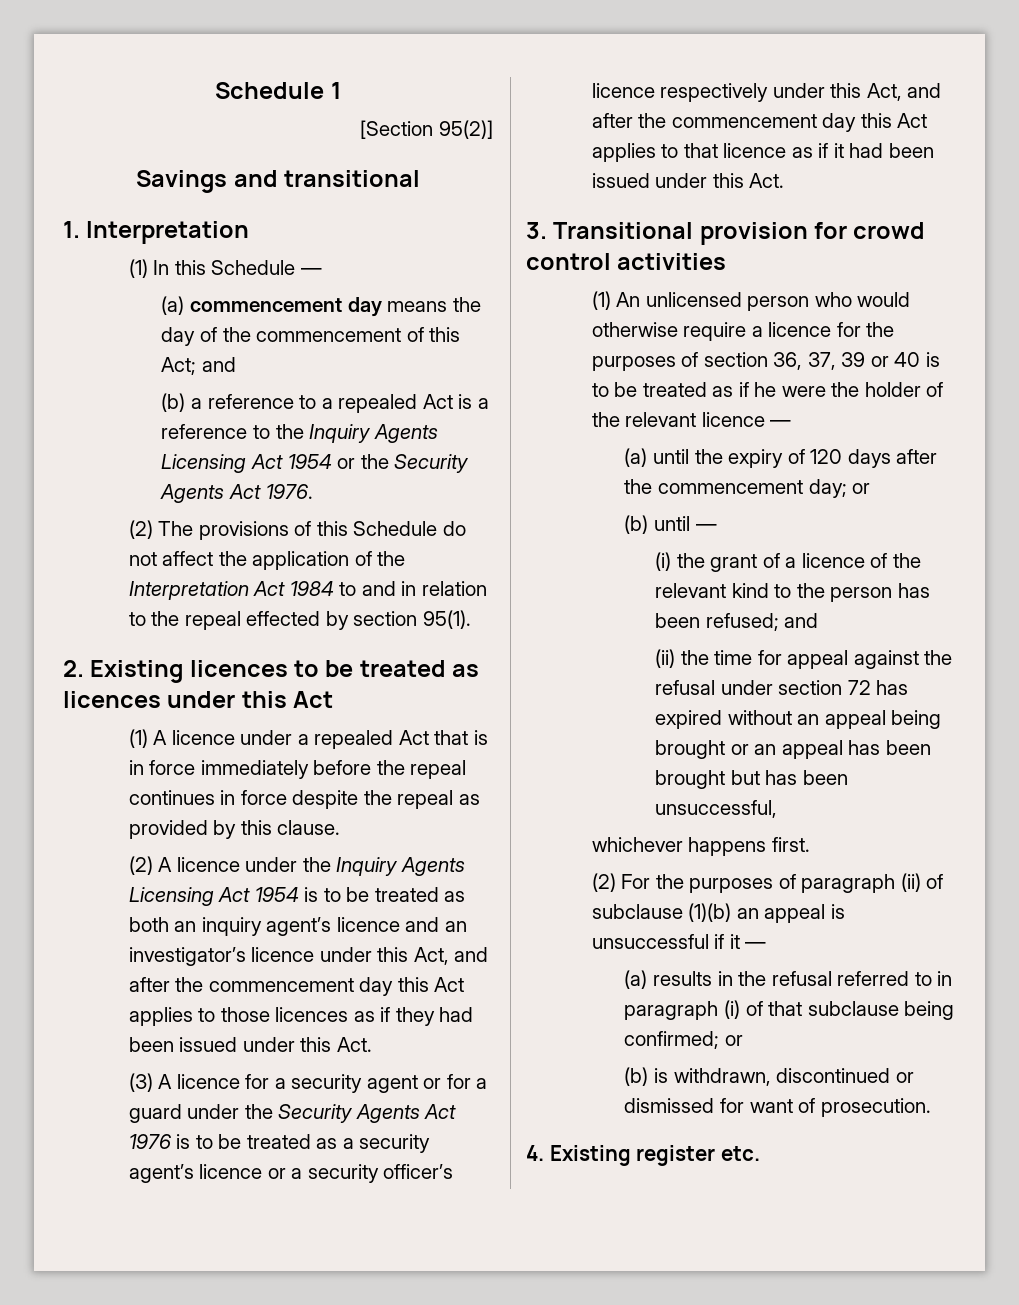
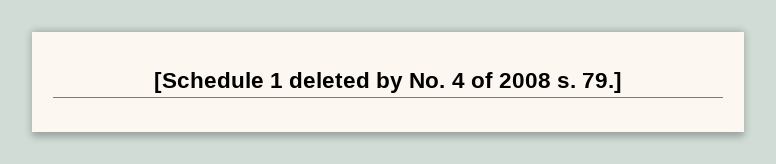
[215,82,325,99] Schedule -> [154,72,265,93] [Schedule
[360,120,494,139] [136,170,420,193] [63,221,250,244] [128,259,322,278] [161,296,481,317] [161,327,461,346] [161,357,237,375] [161,393,489,413] [161,424,438,443] [161,454,470,473] [160,484,313,503] [128,520,466,540] [128,551,406,570] [128,581,487,600] [128,610,471,630] [63,660,480,683] [63,691,334,708] [128,729,488,749] [128,760,467,779] [128,790,480,809] [128,820,341,839] [128,856,465,876] [128,887,466,906] [128,917,467,936] [128,947,489,966] [128,977,465,996] [128,1007,474,1026] [128,1037,372,1052] [128,1073,488,1093] [128,1104,457,1123] [128,1134,431,1153] [128,1164,454,1183] [591,83,942,102] [591,113,928,132] [591,143,934,162] [591,173,785,188] [526,222,926,245] [526,253,727,270] [591,291,911,311] [591,322,895,341] [591,352,940,371] [591,382,944,397] [591,412,792,427] [624,448,938,468] [624,479,871,498] [624,515,717,534] [655,552,921,572] [655,583,930,602] [655,613,819,631] [655,649,953,669] [655,680,909,695] [655,710,942,729] [655,740,931,759] [655,770,848,789] [655,800,777,818] [591,837,810,856] [591,873,944,893] [591,903,845,923] [591,934,767,949] [624,970,953,989] [624,1000,955,1020] [624,1031,744,1049] [624,1067,914,1086] [624,1098,931,1117] [526,1145,760,1166] // [Section 95(2)] // Savings and transitional // 1. Interpretation // (1) In this Schedule — // (a) commencement day means the day of the commencement of this Act; and // (b) a reference to a repealed Act is a reference to the Inquiry Agents Licensing Act 1954 or the Security Agents Act 1976. // (2) The provisions of this Schedule do not affect the application of the Interpretation Act 1984 to and in relation to the repeal effected by section 95(1). // 2. Existing licences to be treated as licences under this Act // (1) A licence under a repealed Act that is in force immediately before the repeal continues in force despite the repeal as provided by this clause. // (2) A licence under the Inquiry Agents Licensing Act 1954 is to be treated as both an inquiry agent’s licence and an investigator’s licence under this Act, and after the commencement day this Act applies to those licences as if they had been issued under this Act. // (3) A licence for a security agent or for a guard under the Security Agents Act 1976 is to be treated as a security agent’s licence or a security officer’s licence respectively under this Act, and after the commencement day this Act applies to that licence as if it had been issued under this Act. // 3. Transitional provision for crowd control activities // (1) An unlicensed person who would otherwise require a licence for the purposes of section 36, 37, 39 or 40 is to be treated as if he were the holder of the relevant licence — // (a) until the expiry of 120 days after the commencement day; or // (b) until — // (i) the grant of a licence of the relevant kind to the person has been refused; and // (ii) the time for appeal against the refusal under section 72 has expired without an appeal being brought or an appeal has been brought but has been unsuccessful, // whichever happens first. // (2) For the purposes of paragraph (ii) of subclause (1)(b) an appeal is unsuccessful if it — // (a) results in the refusal referred to in paragraph (i) of that subclause being confirmed; or // (b) is withdrawn, discontinued or dismissed for want of prosecution. // 4. Existing register etc. -> [289,72,622,93] deleted by No. 4 of 2008 s. 79.]

